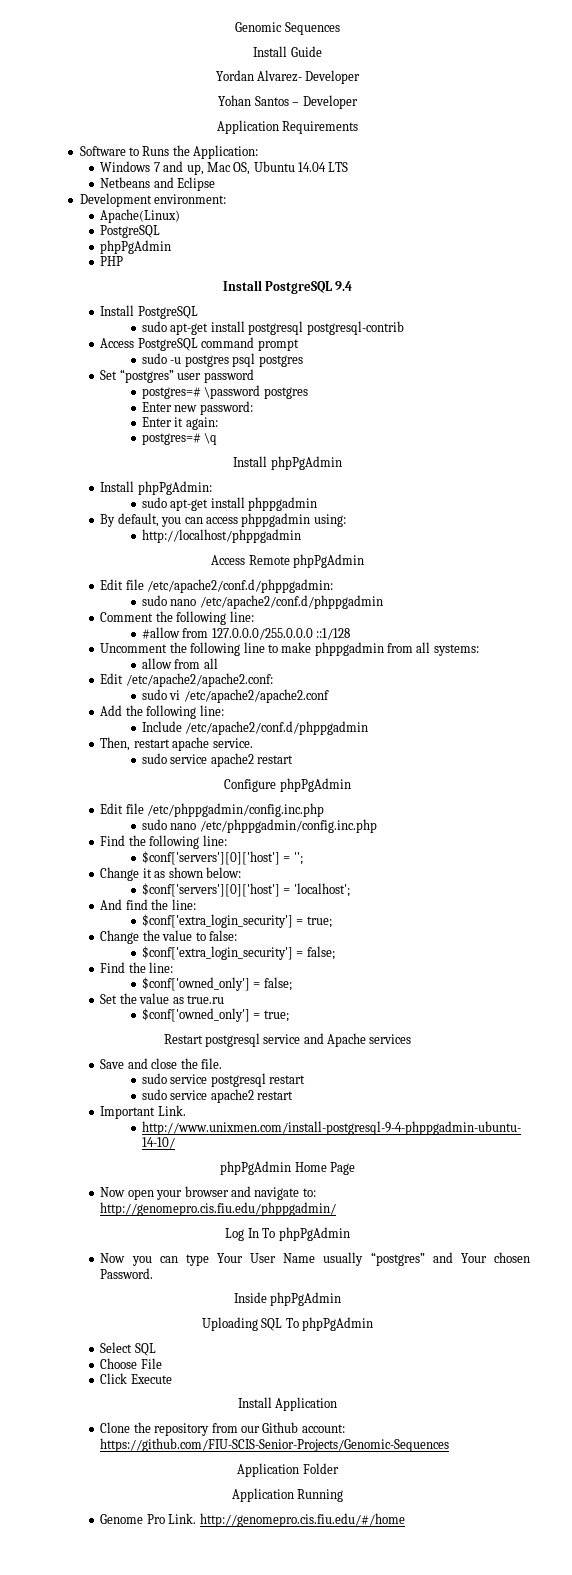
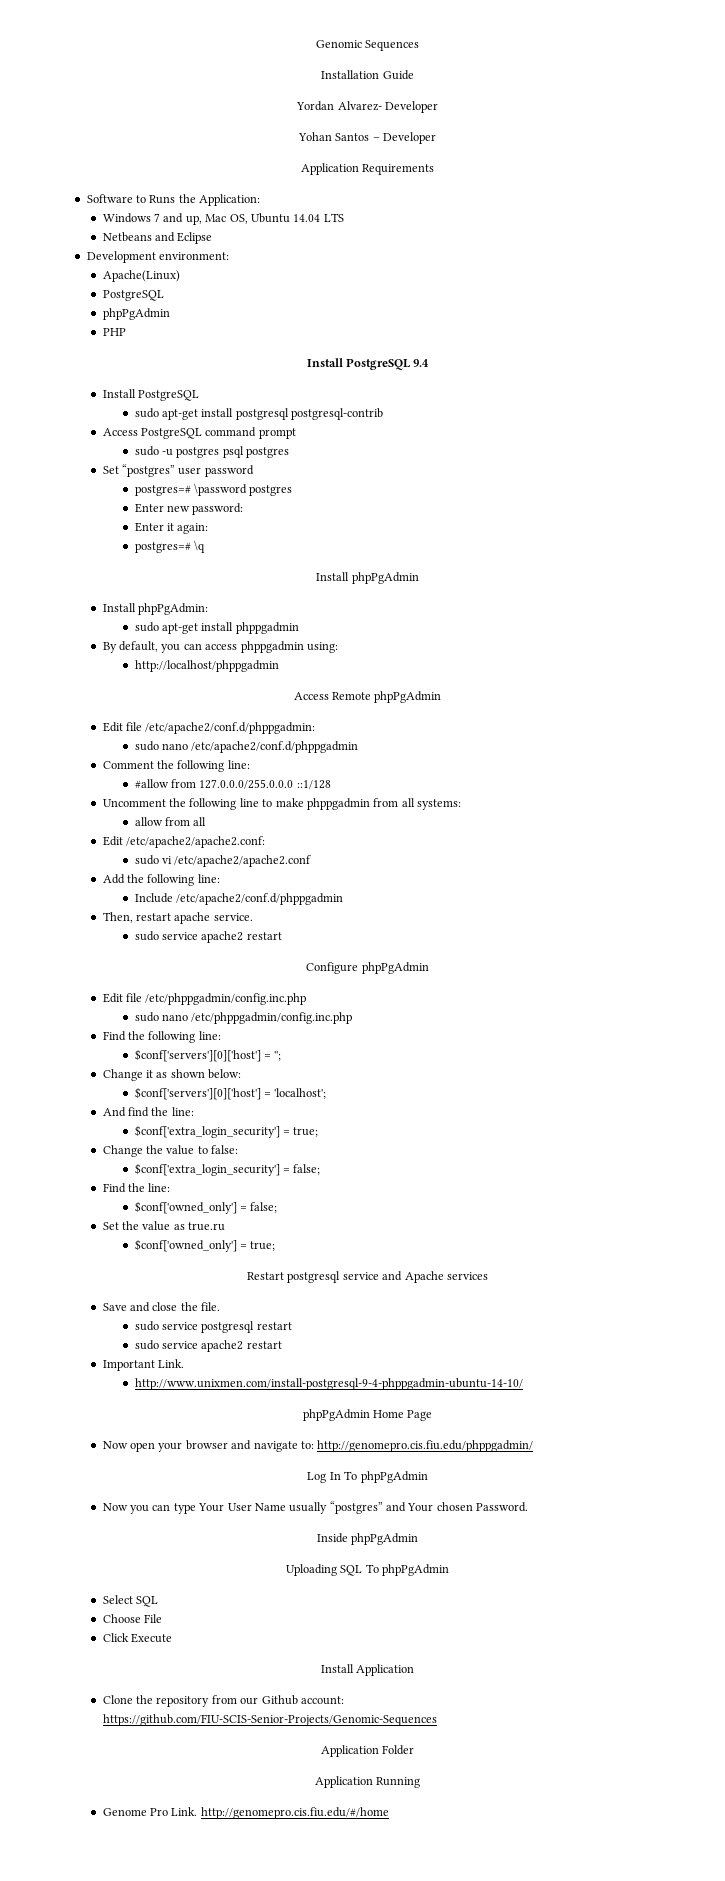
[253,46,288,57] Install -> [321,70,380,79] Installation

